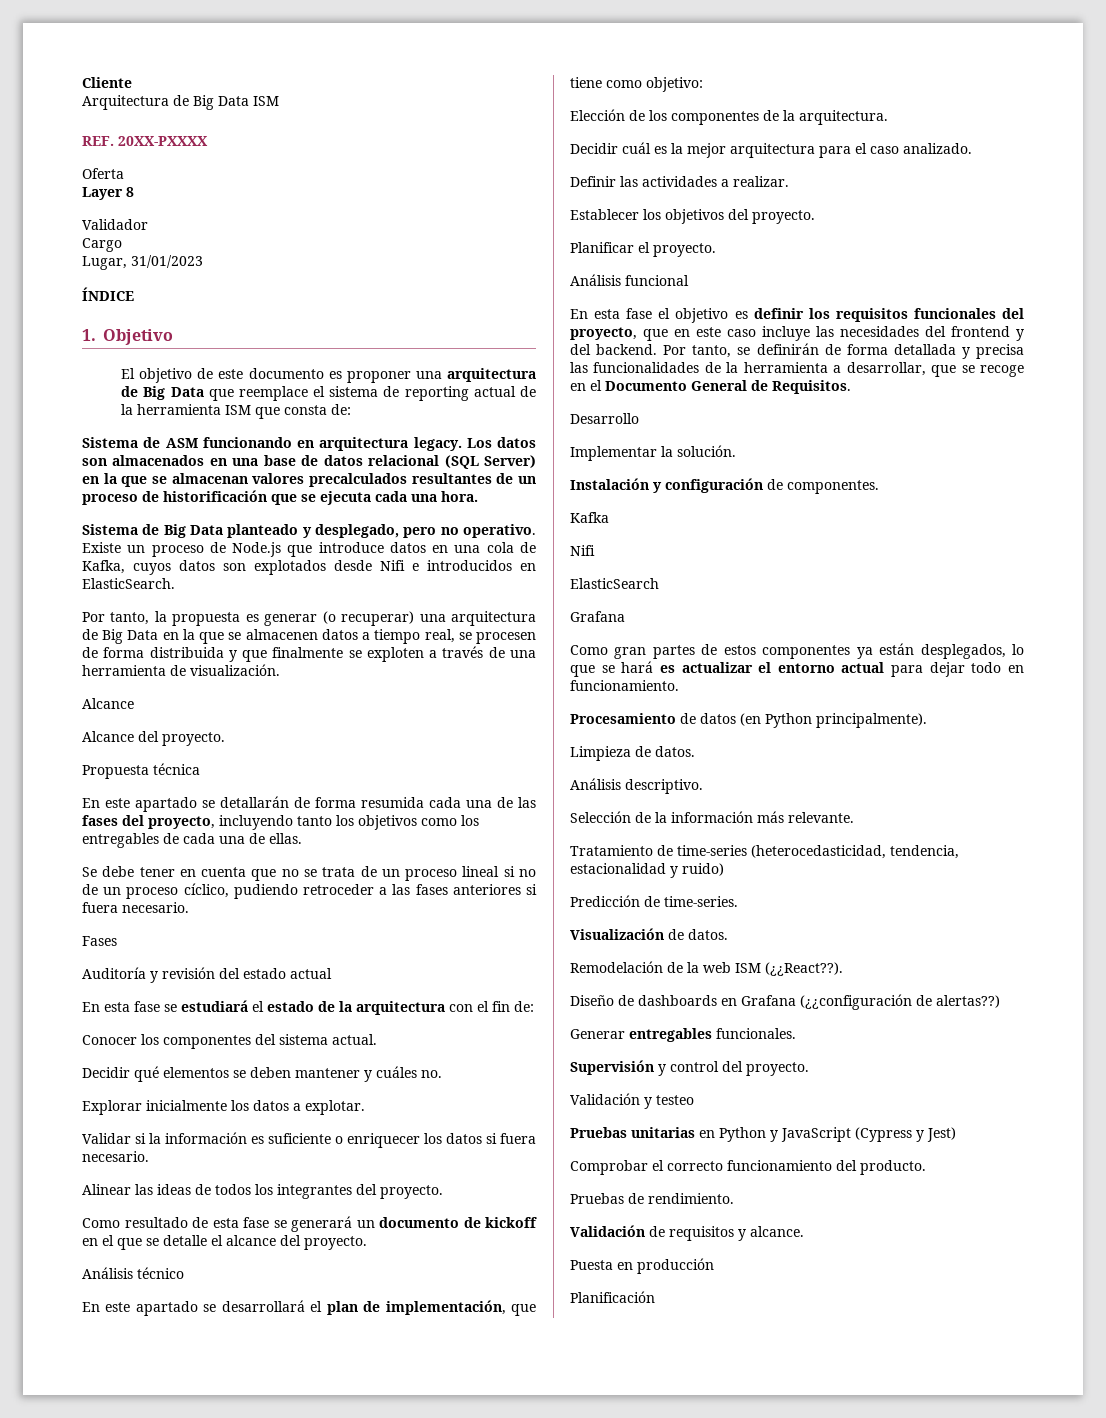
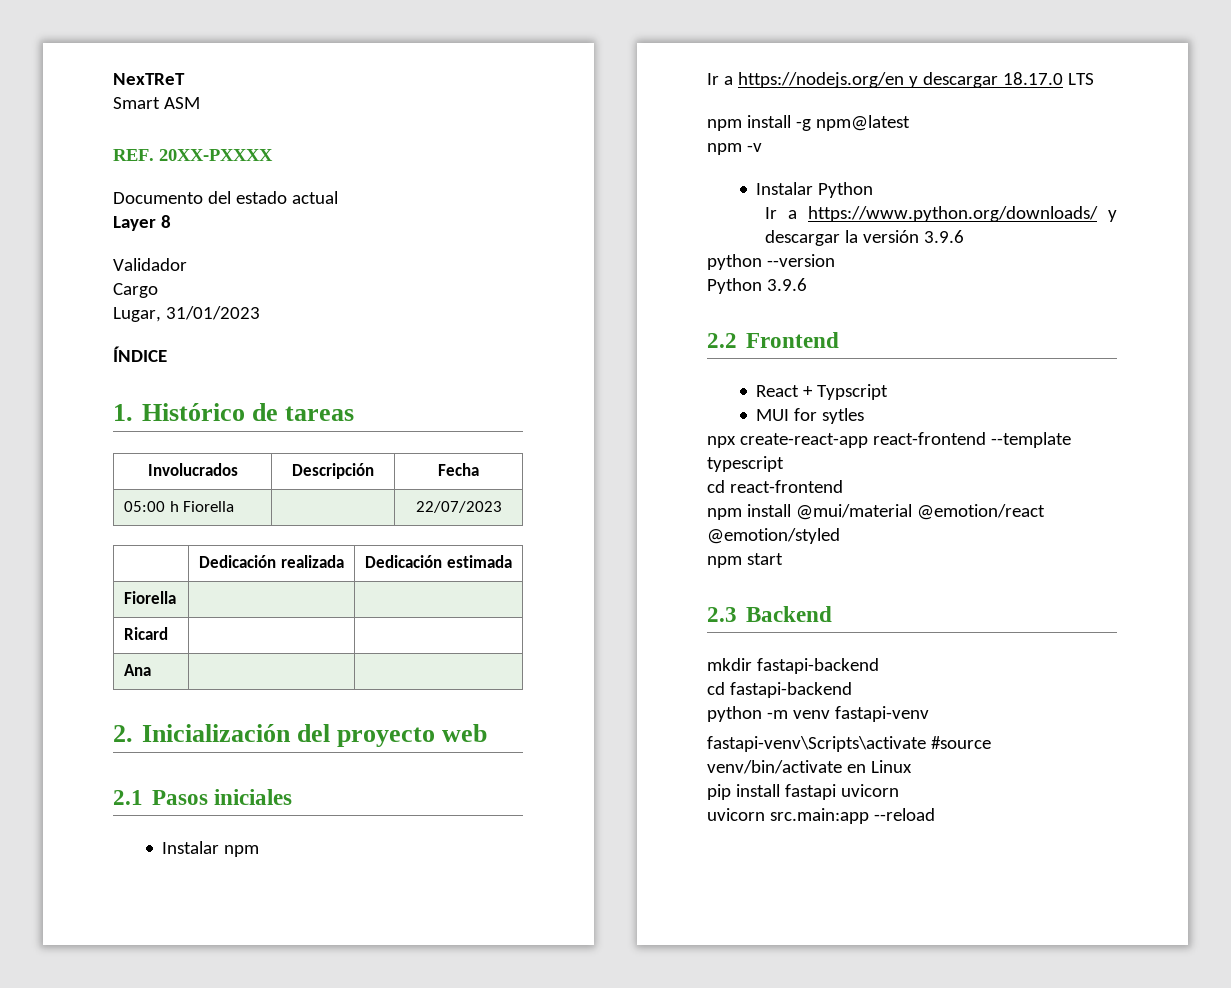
[82,77,132,88] [82,95,279,110] [82,136,208,146] [82,168,124,179] Cliente // Arquitectura de Big Data ISM // REF. 20XX-PXXXX // Oferta -> [113,73,185,85] [113,97,200,109] [113,149,273,161] [113,191,338,204] NexTReT // Smart ASM // REF. 20XX-PXXXX // Documento del estado actual
[103,329,173,345] [121,368,536,383] [121,386,536,401] [121,404,352,419] [82,437,536,451] [82,455,537,469] [82,473,536,487] [82,490,478,505] [82,524,536,538] [82,542,536,557] [82,560,536,575] [82,578,175,589] [82,611,536,626] [82,629,536,644] [82,646,536,662] [82,664,280,676] [82,698,134,709] [82,731,225,746] [82,763,200,779] [82,796,536,812] [82,815,479,830] [82,833,302,848] [82,866,536,881] [82,883,537,899] [82,902,189,913] [82,936,117,946] [82,967,332,983] [82,1000,534,1015] [82,1034,377,1049] [82,1066,442,1082] [82,1100,365,1115] [82,1132,536,1148] [82,1151,149,1162] [82,1184,443,1199] [82,1216,537,1232] [82,1235,367,1250] [82,1267,184,1279] [82,1300,536,1316] [570,77,703,92] [570,109,888,125] [570,142,972,158] [570,176,789,187] [570,209,815,224] [570,242,716,257] [570,274,689,286] [570,308,1024,323] [570,326,1024,341] [570,343,1024,359] [570,362,1024,377] [570,380,851,394] [570,413,639,424] [570,445,736,461] [570,478,879,494] [570,512,609,523] [570,545,595,556] [570,578,659,589] [570,611,625,622] [570,643,1024,659] [570,661,1024,677] [570,680,679,691] [570,713,927,728] [570,746,695,761] [570,778,703,794] [570,811,854,823] [570,845,959,859] [570,863,724,878] [570,895,738,907] [570,928,728,940] [570,961,843,976] [570,994,1000,1010] [570,1028,796,1042] [570,1060,809,1076] [570,1093,694,1109] [570,1127,956,1142] [570,1160,926,1175] [570,1193,734,1204] [570,1225,804,1241] [570,1258,714,1274] [570,1291,655,1303] Objetivo // El objetivo de este documento es proponer una arquitectura de Big Data que reemplace el sistema de reporting actual de la herramienta ISM que consta de: // Sistema de ASM funcionando en arquitectura legacy. Los datos son almacenados en una base de datos relacional (SQL Server) en la que se almacenan valores precalculados resultantes de un proceso de historificación que se ejecuta cada una hora. // Sistema de Big Data planteado y desplegado, pero no operativo. Existe un proceso de Node.js que introduce datos en una cola de Kafka, cuyos datos son explotados desde Nifi e introducidos en ElasticSearch. // Por tanto, la propuesta es generar (o recuperar) una arquitectura de Big Data en la que se almacenen datos a tiempo real, se procesen de forma distribuida y que finalmente se exploten a través de una herramienta de visualización. // Alcance // Alcance del proyecto. // Propuesta técnica // En este apartado se detallarán de forma resumida cada una de las fases del proyecto, incluyendo tanto los objetivos como los entregables de cada una de ellas. // Se debe tener en cuenta que no se trata de un proceso lineal si no de un proceso cíclico, pudiendo retroceder a las fases anteriores si fuera necesario. // Fases // Auditoría y revisión del estado actual // En esta fase se estudiará el estado de la arquitectura con el fin de: // Conocer los componentes del sistema actual. // Decidir qué elementos se deben mantener y cuáles no. // Explorar inicialmente los datos a explotar. // Validar si la información es suficiente o enriquecer los datos si fuera necesario. // Alinear las ideas de todos los integrantes del proyecto. // Como resultado de esta fase se generará un documento de kickoff en el que se detalle el alcance del proyecto. // Análisis técnico // En este apartado se desarrollará el plan de implementación, que tiene como objetivo: // Elección de los componentes de la arquitectura. // Decidir cuál es la mejor arquitectura para el caso analizado. // Definir las actividades a realizar. // Establecer los objetivos del proyecto. // Planificar el proyecto. // Análisis funcional // En esta fase el objetivo es definir los requisitos funcionales del proyecto, que en este caso incluye las necesidades del frontend y del backend. Por tanto, se definirán de forma detallada y precisa las funcionalidades de la herramienta a desarrollar, que se recoge en el Documento General de Requisitos. // Desarrollo // Implementar la solución. // Instalación y configuración de componentes. // Kafka // Nifi // ElasticSearch // Grafana // Como gran partes de estos componentes ya están desplegados, lo que se hará es actualizar el entorno actual para dejar todo en funcionamiento. // Procesamiento de datos (en Python principalmente). // Limpieza de datos. // Análisis descriptivo. // Selección de la información más relevante. // Tratamiento de time-series (heterocedasticidad, tendencia, estacionalidad y ruido) // Predicción de time-series. // Visualización de datos. // Remodelación de la web ISM (¿¿React??). // Diseño de dashboards en Grafana (¿¿configuración de alertas??) // Generar entregables funcionales. // Supervisión y control del proyecto. // Validación y testeo // Pruebas unitarias en Python y JavaScript (Cypress y Jest) // Comprobar el correcto funcionamiento del producto. // Pruebas de rendimiento. // Validación de requisitos y alcance. // Puesta en producción // Planificación -> [142,403,355,421] [147,463,238,476] [292,463,374,479] [438,463,479,476] [124,501,235,512] [415,501,502,513] [199,555,344,568] [365,555,512,568] [124,591,177,604] [124,627,169,640] [124,664,152,676] [113,724,488,747] [113,789,293,805] [162,841,260,857] [707,72,1094,88] [707,115,910,131] [707,143,762,155] [756,182,874,198] [764,206,1117,222] [764,230,964,246] [707,254,835,270] [707,278,807,294] [707,332,840,348] [756,384,889,400] [756,408,865,424] [707,432,1071,448] [707,456,784,472] [707,480,843,493] [707,504,1045,520] [707,528,840,544] [707,553,783,568] [707,606,833,622] [707,658,879,674] [707,682,852,698] [707,706,929,722] [707,736,991,752] [707,760,912,774] [707,784,899,800] [707,808,935,824] Histórico de tareas // Involucrados | Descripción | Fecha // 05:00 h Fiorella | | 22/07/2023 // | Dedicación realizada | Dedicación estimada // Fiorella | | // Ricard | | // Ana | | // 2. Inicialización del proyecto web // 2.1 Pasos iniciales // Instalar npm // Ir a https://nodejs.org/en y descargar 18.17.0 LTS // npm install -g npm@latest // npm -v // Instalar Python // Ir a https://www.python.org/downloads/ y descargar la versión 3.9.6 // python --version // Python 3.9.6 // 2.2 Frontend // React + Typscript // MUI for sytles // npx create-react-app react-frontend --template typescript // cd react-frontend // npm install @mui/material @emotion/react @emotion/styled // npm start // 2.3 Backend // mkdir fastapi-backend // cd fastapi-backend // python -m venv fastapi-venv // fastapi-venv\Scripts\activate #source venv/bin/activate en Linux // pip install fastapi uvicorn // uvicorn src.main:app --reload

